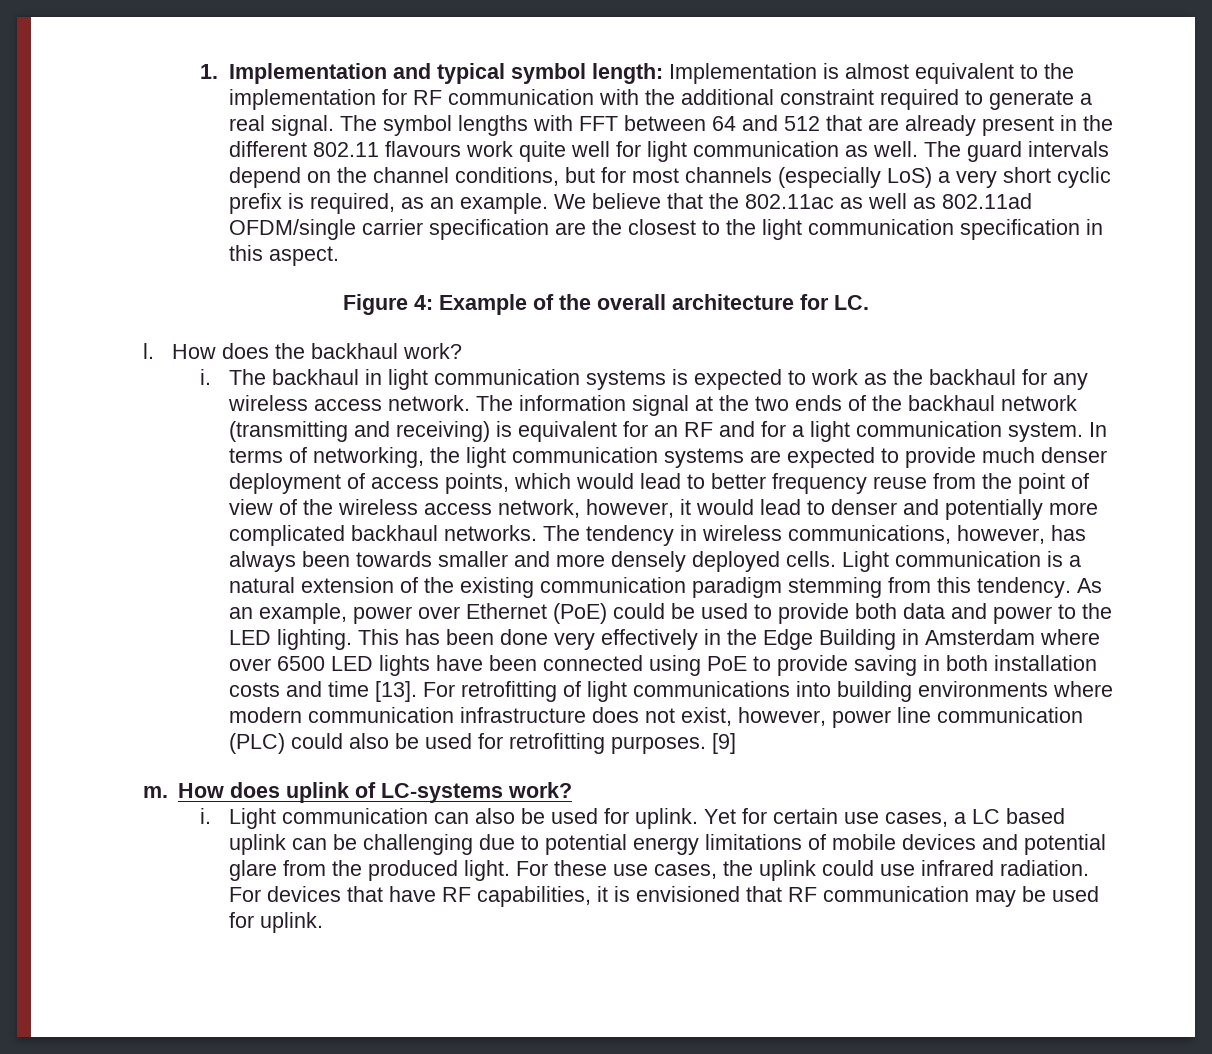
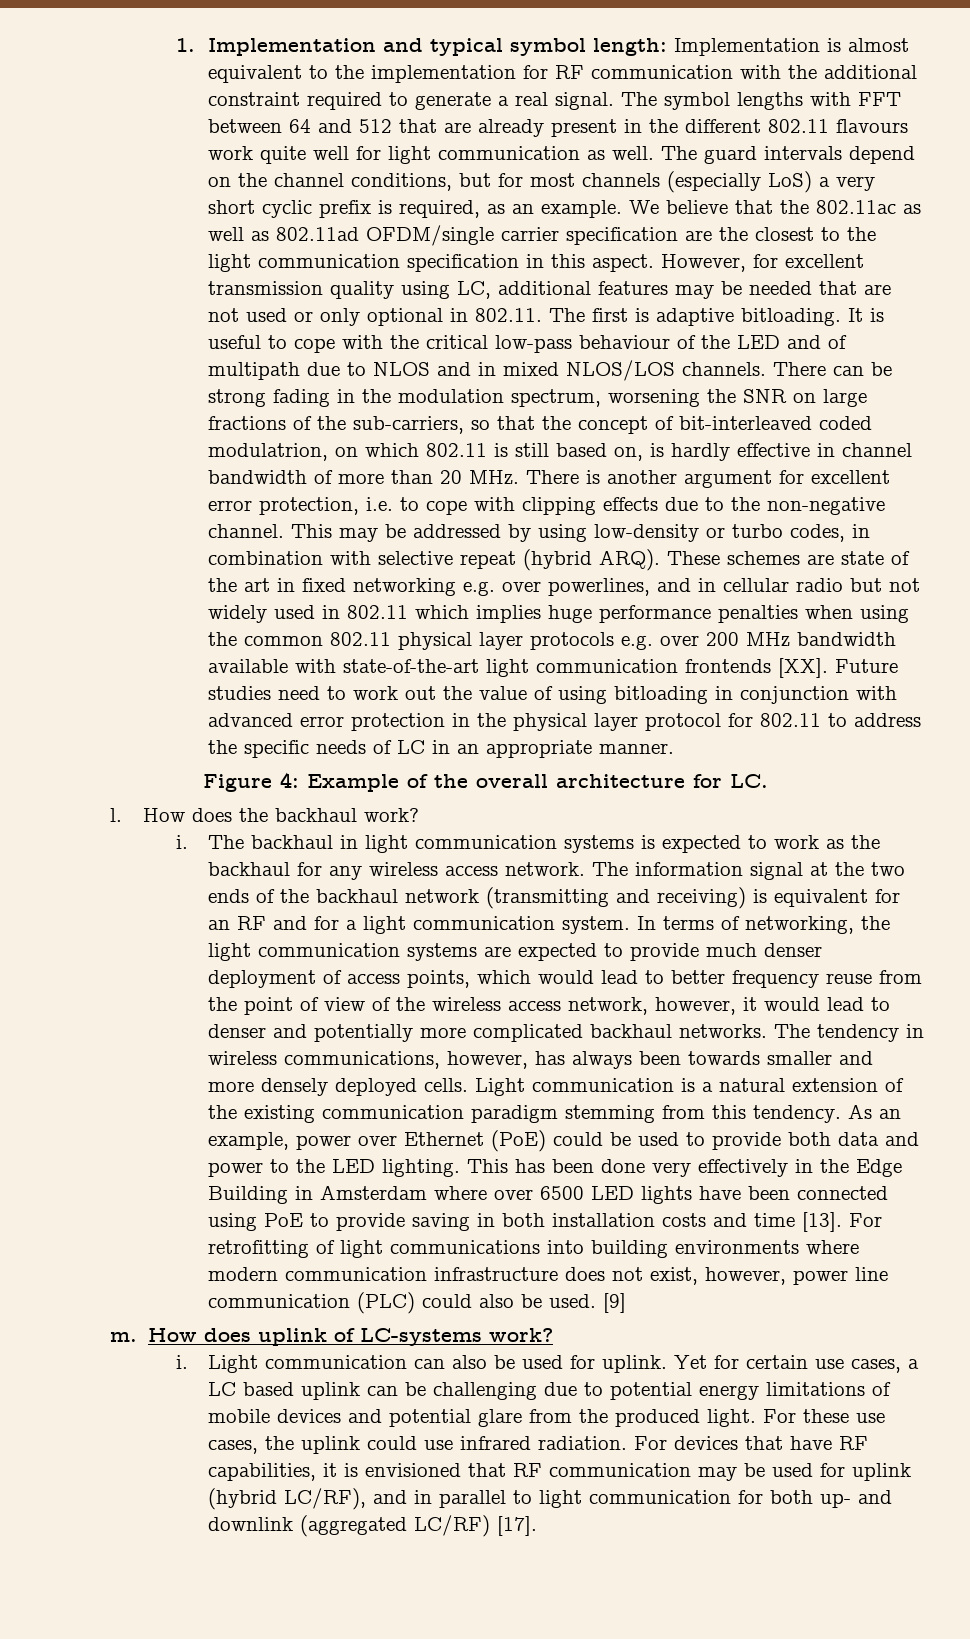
(340, 256) none -> [661,254,865,272] [208,281,892,299] [208,308,885,326] [208,335,848,353] [208,360,893,381] [208,389,868,407] [208,416,873,434] [208,443,913,461] [208,470,891,488] [208,497,886,515] [208,524,871,542] [208,549,911,571] [208,578,921,596] [208,605,910,623] [208,632,897,650] [208,658,899,678] [208,686,898,704] [208,713,922,731] [208,740,675,758] However, for excellent transmission quality using LC, additional features may be needed that are not used or only optional in 802.11. The first is adaptive bitloading. It is useful to cope with the critical low-pass behaviour of the LED and of multipath due to NLOS and in mixed NLOS/LOS channels. There can be strong fading in the modulation spectrum, worsening the SNR on large fractions of the sub-carriers, so that the concept of bit-interleaved coded modulatrion, on which 802.11 is still based on, is hardly effective in channel bandwidth of more than 20 MHz. There is another argument for excellent error protection, i.e. to cope with clipping effects due to the non-negative channel. This may be addressed by using low-density or turbo codes, in combination with selective repeat (hybrid ARQ). These schemes are state of the art in fixed networking e.g. over powerlines, and in cellular radio but not widely used in 802.11 which implies huge performance penalties when using the common 802.11 physical layer protocols e.g. over 200 MHz bandwidth available with state-of-the-art light communication frontends [XX]. Future studies need to work out the value of using bitloading in conjunction with advanced error protection in the physical layer protocol for 802.11 to address the specific needs of LC in an appropriate manner.
[425,733,707,754] used for retrofitting purposes. -> [549,1294,597,1308] used.
[260,912,324,933] uplink. -> [852,1463,912,1481] [208,1488,893,1510] [208,1515,538,1537] uplink (hybrid LC/RF), and in parallel to light communication for both up- and downlink (aggregated LC/RF) [17].

